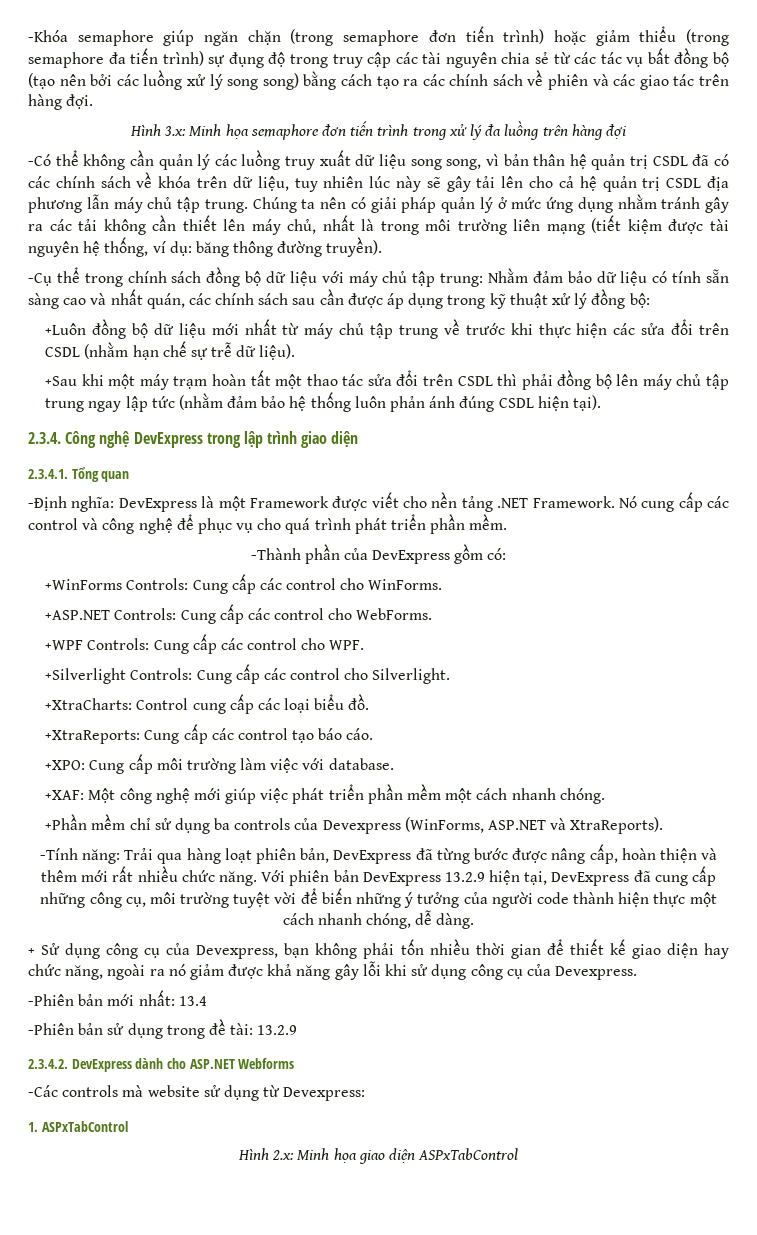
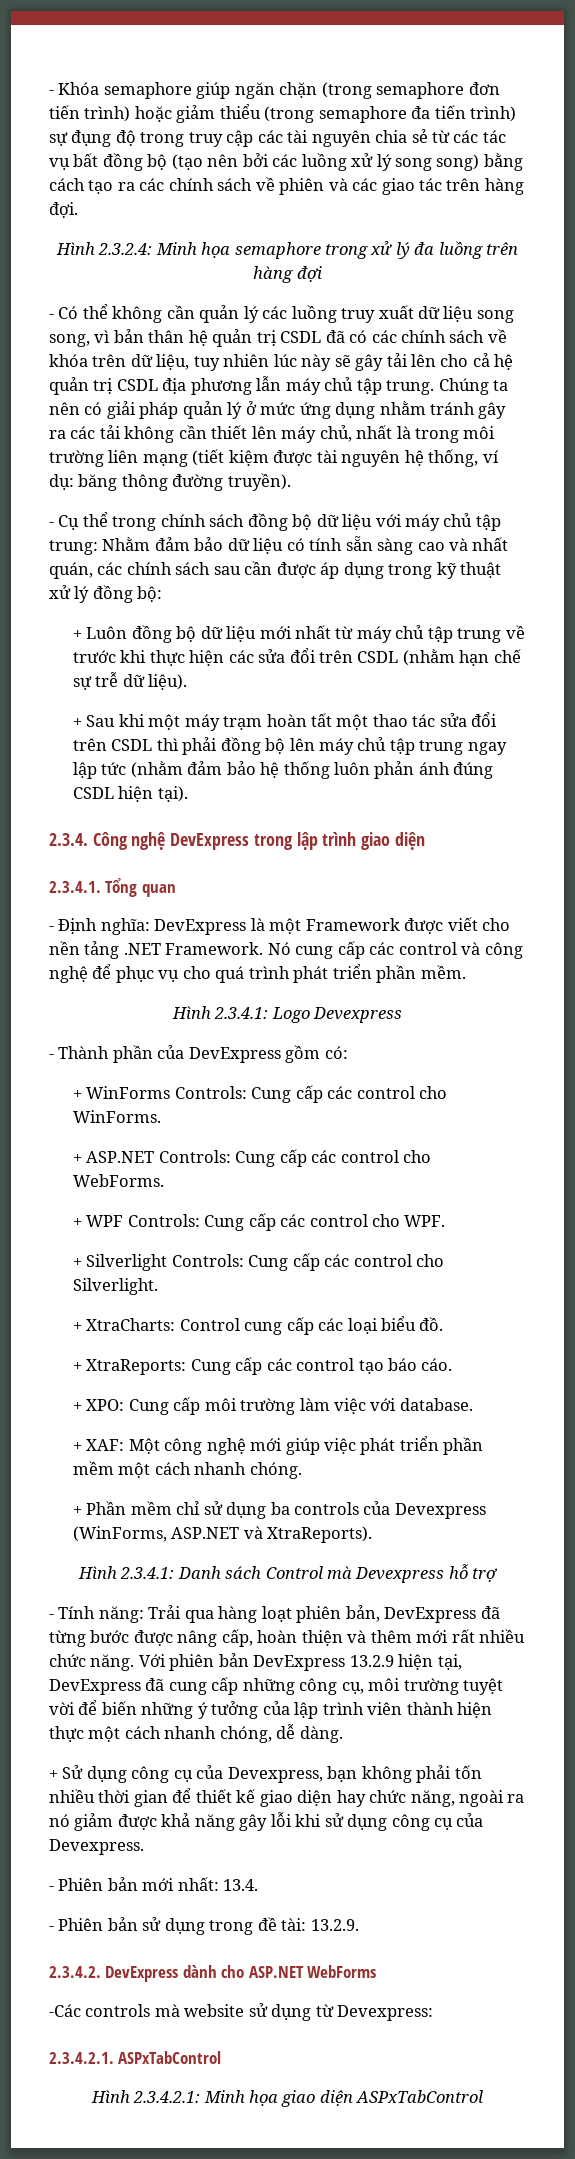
[28,30,68,42] -Khóa -> [49,82,100,95] - Khóa
[164,126,187,136] 3.x: -> [98,243,153,255] 2.3.2.4:
[322,121,409,136] đơn tiến trình -> (321, 250) none
[28,154,51,166] -Có -> [49,306,79,319] - Có
[28,273,52,286] -Cụ -> [49,515,80,530] - Cụ
[45,323,87,335] +Luôn -> [72,626,128,639] + Luôn
[45,376,78,386] +Sau -> [72,715,116,727] + Sau
[28,496,67,511] -Định -> [49,918,98,934] - Định
[250,548,301,560] -Thành -> [171,1006,403,1023] [49,1046,110,1059] Hình 2.3.4.1: Logo Devexpress // - Thành
[45,579,123,590] +WinForms -> [72,1086,171,1099] + WinForms
[45,610,111,620] +ASP.NET -> [72,1151,155,1163] + ASP.NET
[45,640,84,650] +WPF -> [72,1215,124,1227] + WPF
[45,668,127,684] +Silverlight -> [72,1254,168,1271] + Silverlight
[45,698,133,710] +XtraCharts: -> [72,1318,176,1331] + XtraCharts:
[45,730,141,744] +XtraReports: -> [72,1359,187,1375] + XtraReports:
[45,760,86,770] +XPO: -> [72,1399,125,1411] + XPO:
[45,790,85,800] +XAF: -> [72,1439,125,1451] + XAF:
[45,814,88,830] +Phần -> [72,1501,127,1515] + Phần
[39,848,78,860] -Tính -> [77,1564,499,1583] [49,1606,96,1619] Hình 2.3.4.1: Danh sách Control mà Devexpress hỗ trợ // - Tính
[491,892,569,908] người code -> [294,1702,403,1719] lập trình viên
[28,994,74,1006] -Phiên -> [49,1878,104,1891] - Phiên
[178,996,207,1006] [28,1023,74,1035] 13.4 // -Phiên -> [223,1879,259,1891] [49,1918,104,1931] 13.4. // - Phiên
[257,1025,298,1035] 13.2.9 -> [310,1919,359,1931] 13.2.9.
[238,1058,295,1069] Webforms -> [307,1965,377,1978] WebForms
[28,1122,38,1132] 1. -> [49,2052,114,2064] 2.3.4.2.1.
[272,1150,295,1160] 2.x: -> [133,2091,201,2103] 2.3.4.2.1:

